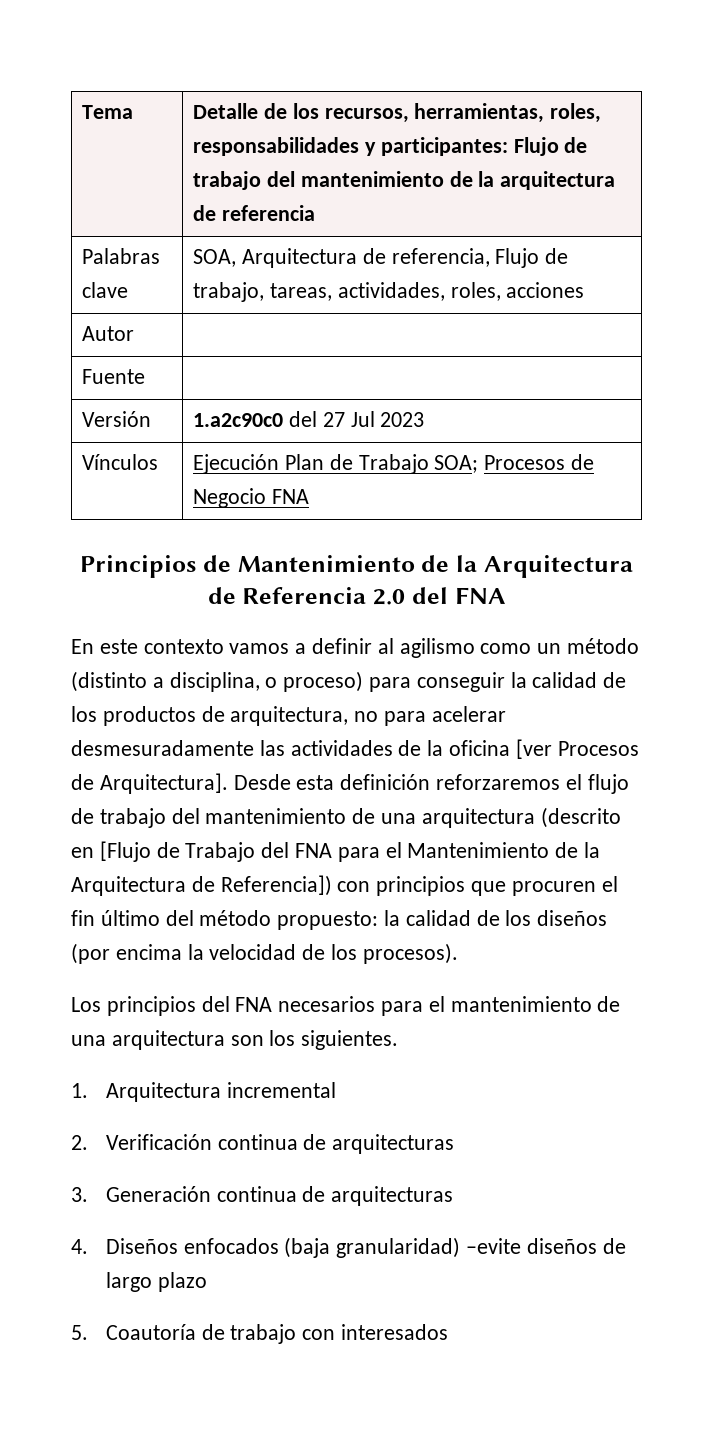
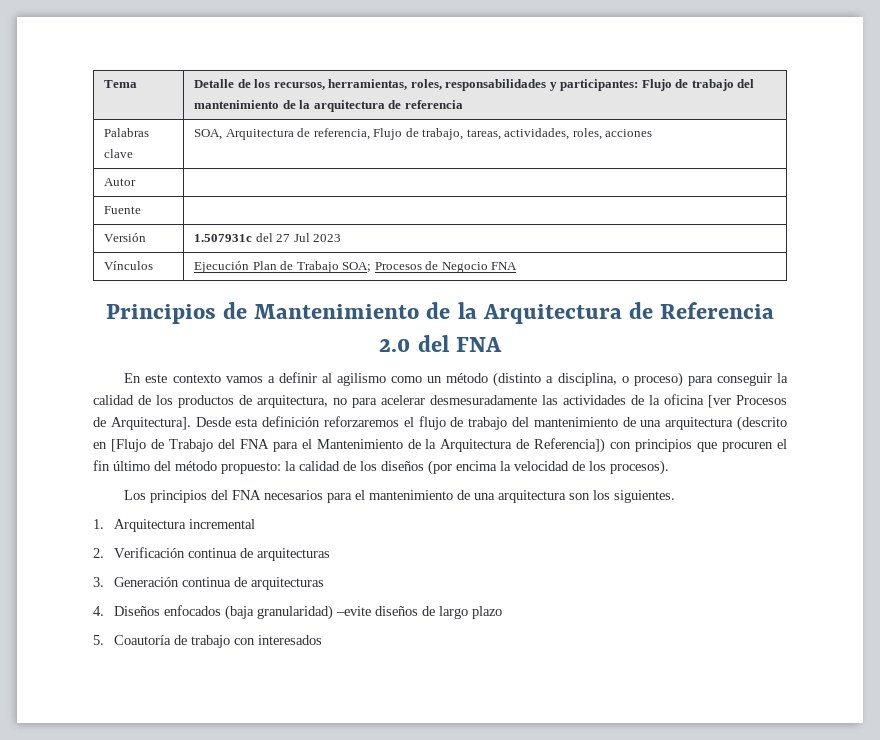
[193,413,284,427] 1.a2c90c0 -> [194,234,253,242] 1.507931c

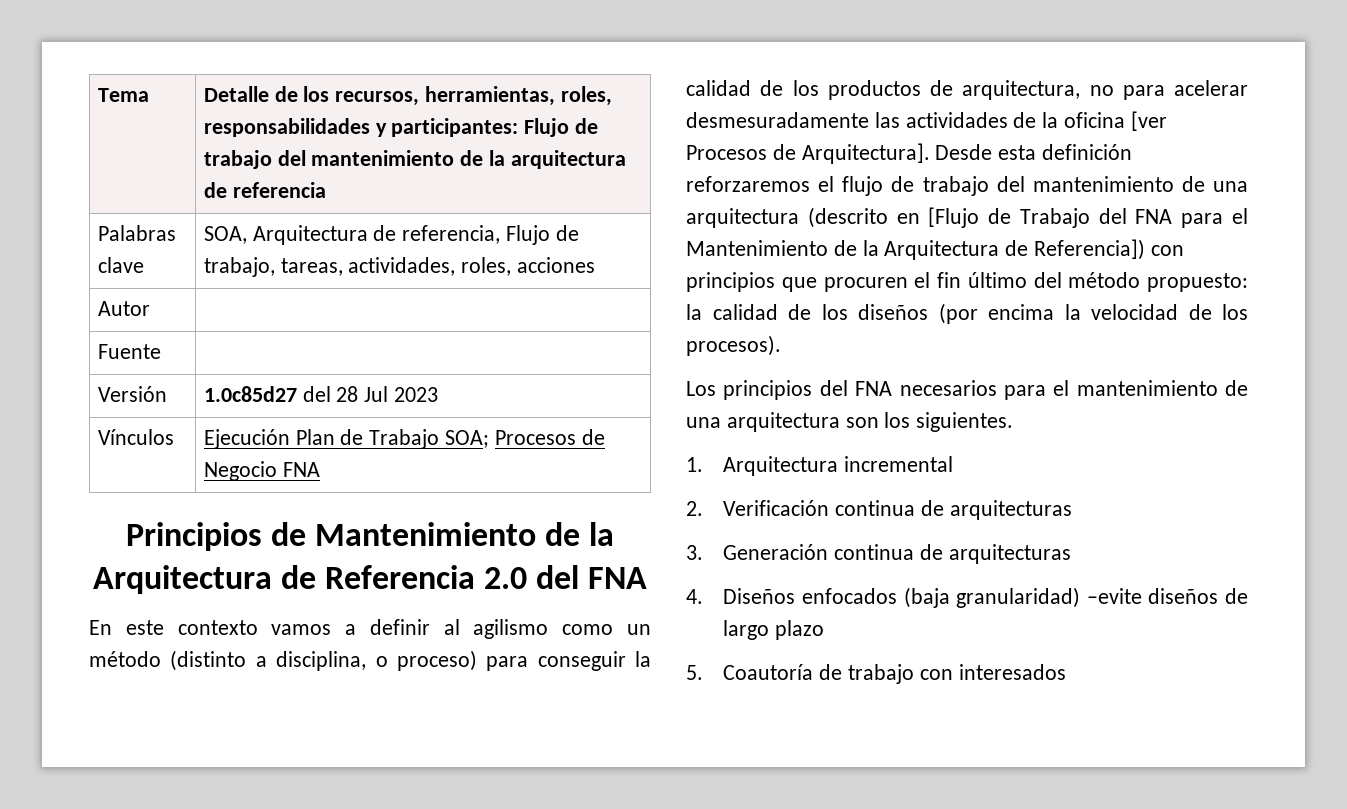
[194,233,291,242] 1.507931c del 27 -> [203,386,359,402] 1.0c85d27 del 28

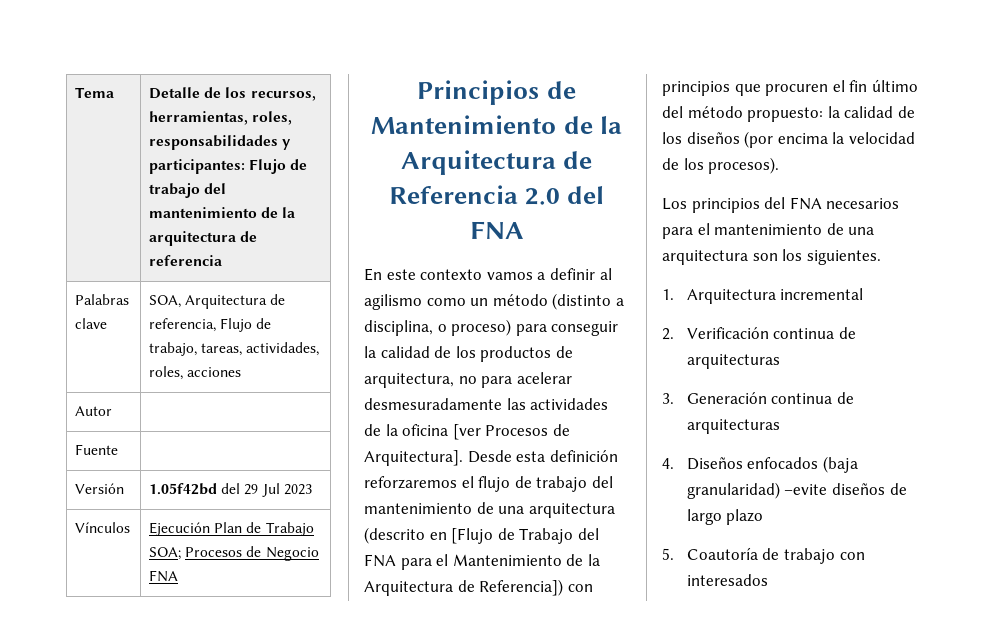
[203,386,359,402] 1.0c85d27 del 28 -> [148,483,259,495] 1.05f42bd del 29

